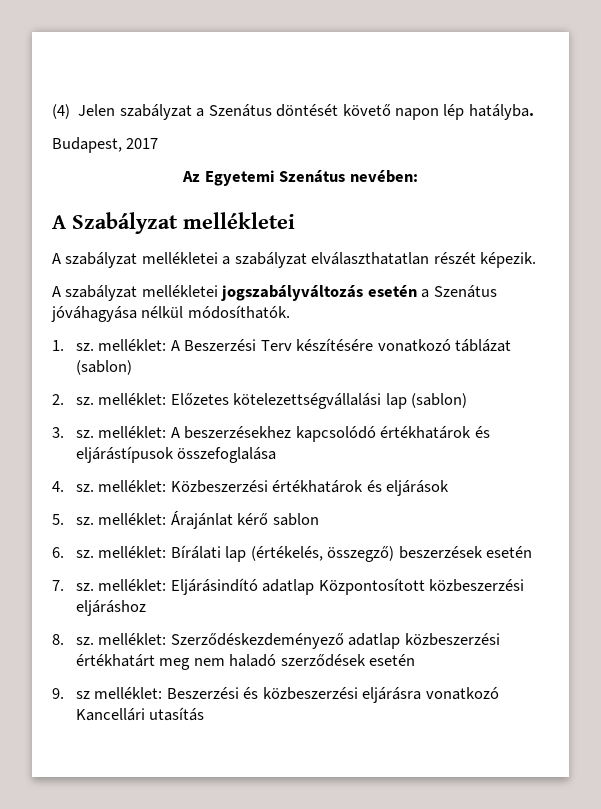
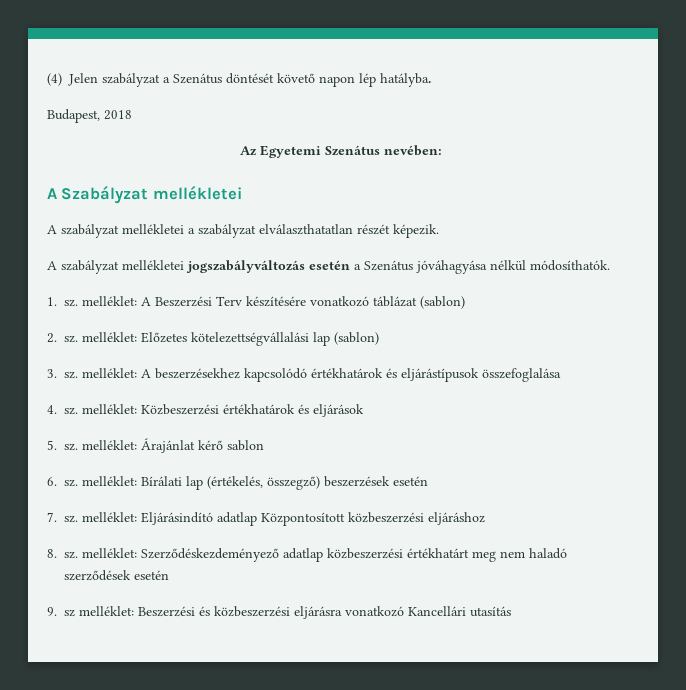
[126,138,159,149] 2017 -> [104,110,132,120] 2018

